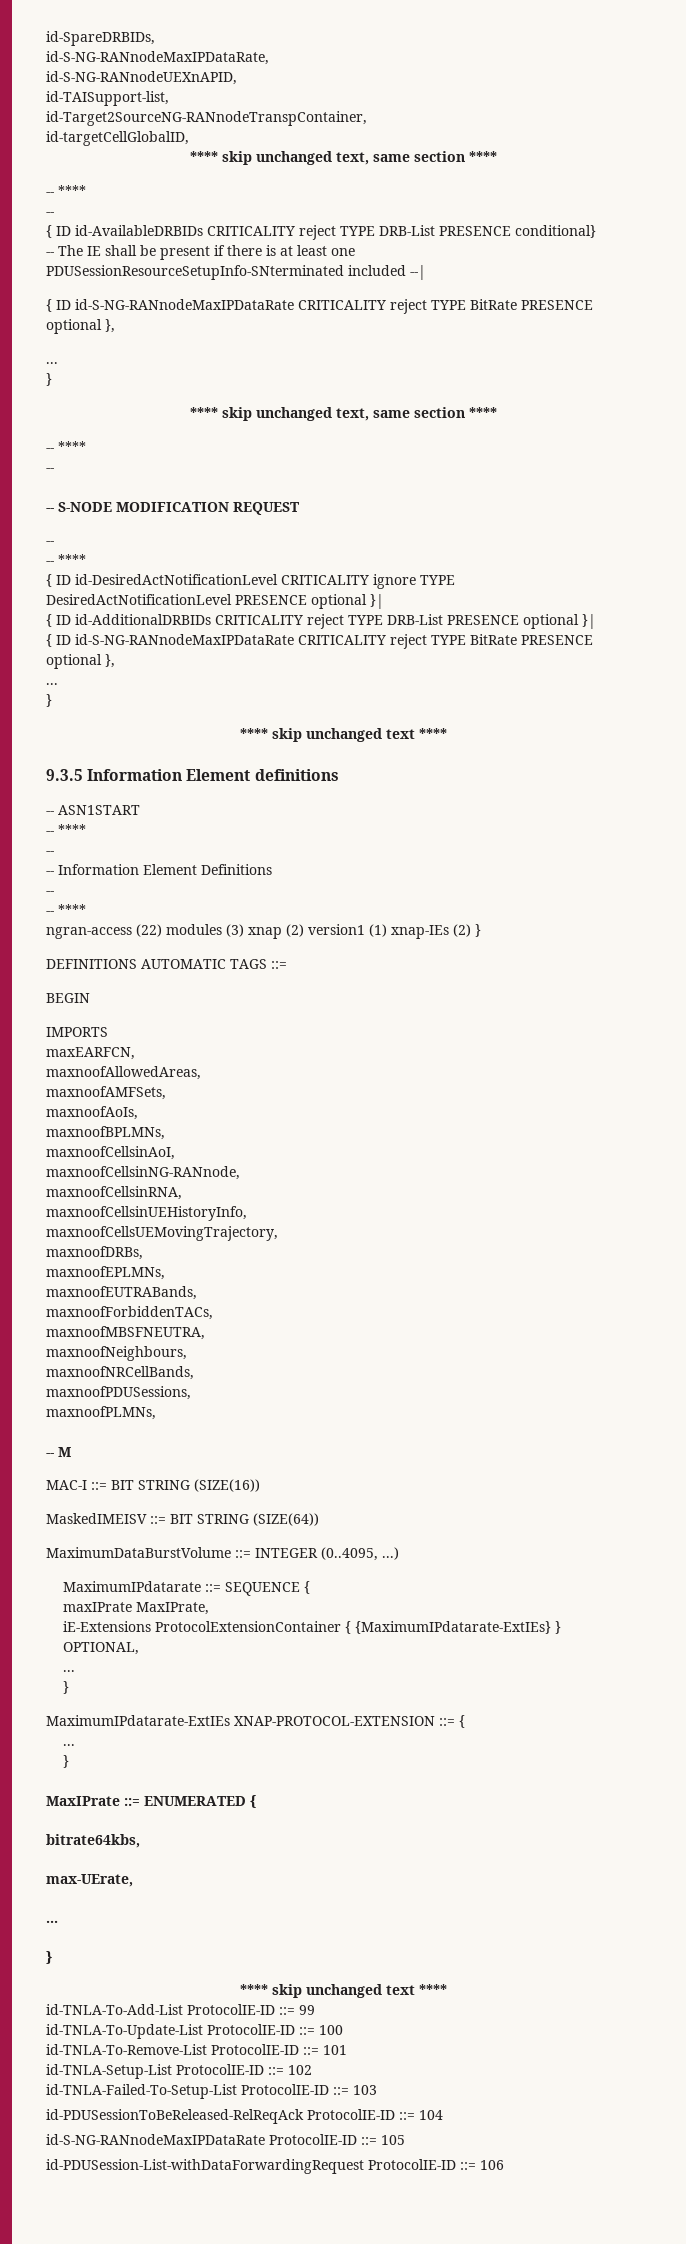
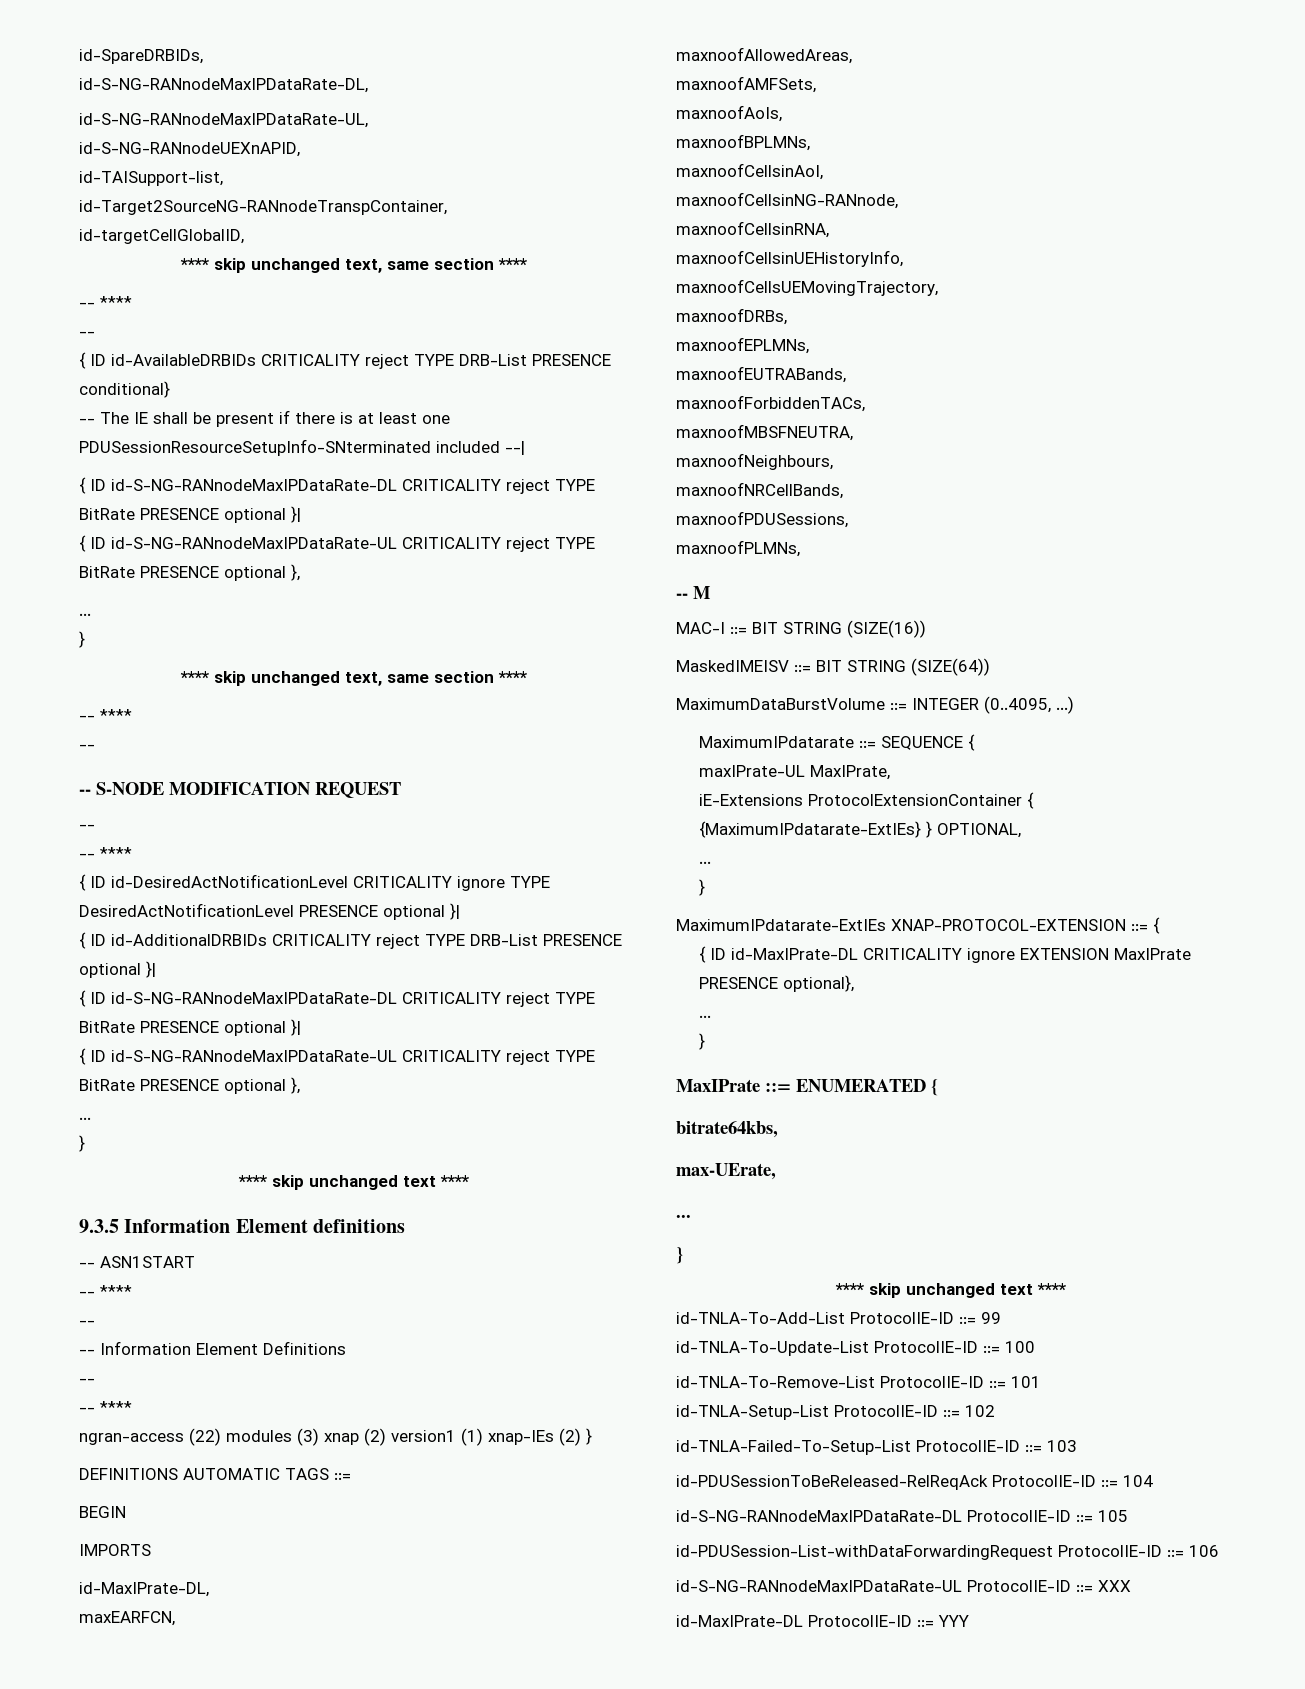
[46,51,269,65] id-S-NG-RANnodeMaxIPDataRate, -> [79,78,368,93] [79,113,368,128] id-S-NG-RANnodeMaxIPDataRate-DL, // id-S-NG-RANnodeMaxIPDataRate-UL,
[75,299,294,310] id-S-NG-RANnodeMaxIPDataRate -> [111,479,595,494] [79,506,301,523] [79,535,397,552] id-S-NG-RANnodeMaxIPDataRate-DL CRITICALITY reject TYPE BitRate PRESENCE optional }| // { ID id-S-NG-RANnodeMaxIPDataRate-UL
[75,634,294,645] id-S-NG-RANnodeMaxIPDataRate -> [111,992,595,1007] [79,1019,301,1036] [79,1048,397,1065] id-S-NG-RANnodeMaxIPDataRate-DL CRITICALITY reject TYPE BitRate PRESENCE optional }| // { ID id-S-NG-RANnodeMaxIPDataRate-UL
(108, 1032) none -> [79,1582,209,1597] // id-MaxIPrate-DL,
[62,1602,132,1612] maxIPrate -> [699,765,806,777] maxIPrate-UL
(465, 1721) none -> [699,946,1192,963] [699,975,855,992] // { ID id-MaxIPrate-DL CRITICALITY ignore EXTENSION MaxIPrate PRESENCE optional},
[46,2134,265,2145] id-S-NG-RANnodeMaxIPDataRate -> [676,1510,962,1522] id-S-NG-RANnodeMaxIPDataRate-DL
(504, 2165) none -> [676,1580,1131,1592] [676,1615,969,1627] // id-S-NG-RANnodeMaxIPDataRate-UL ProtocolIE-ID ::= XXX // id-MaxIPrate-DL ProtocolIE-ID ::= YYY

